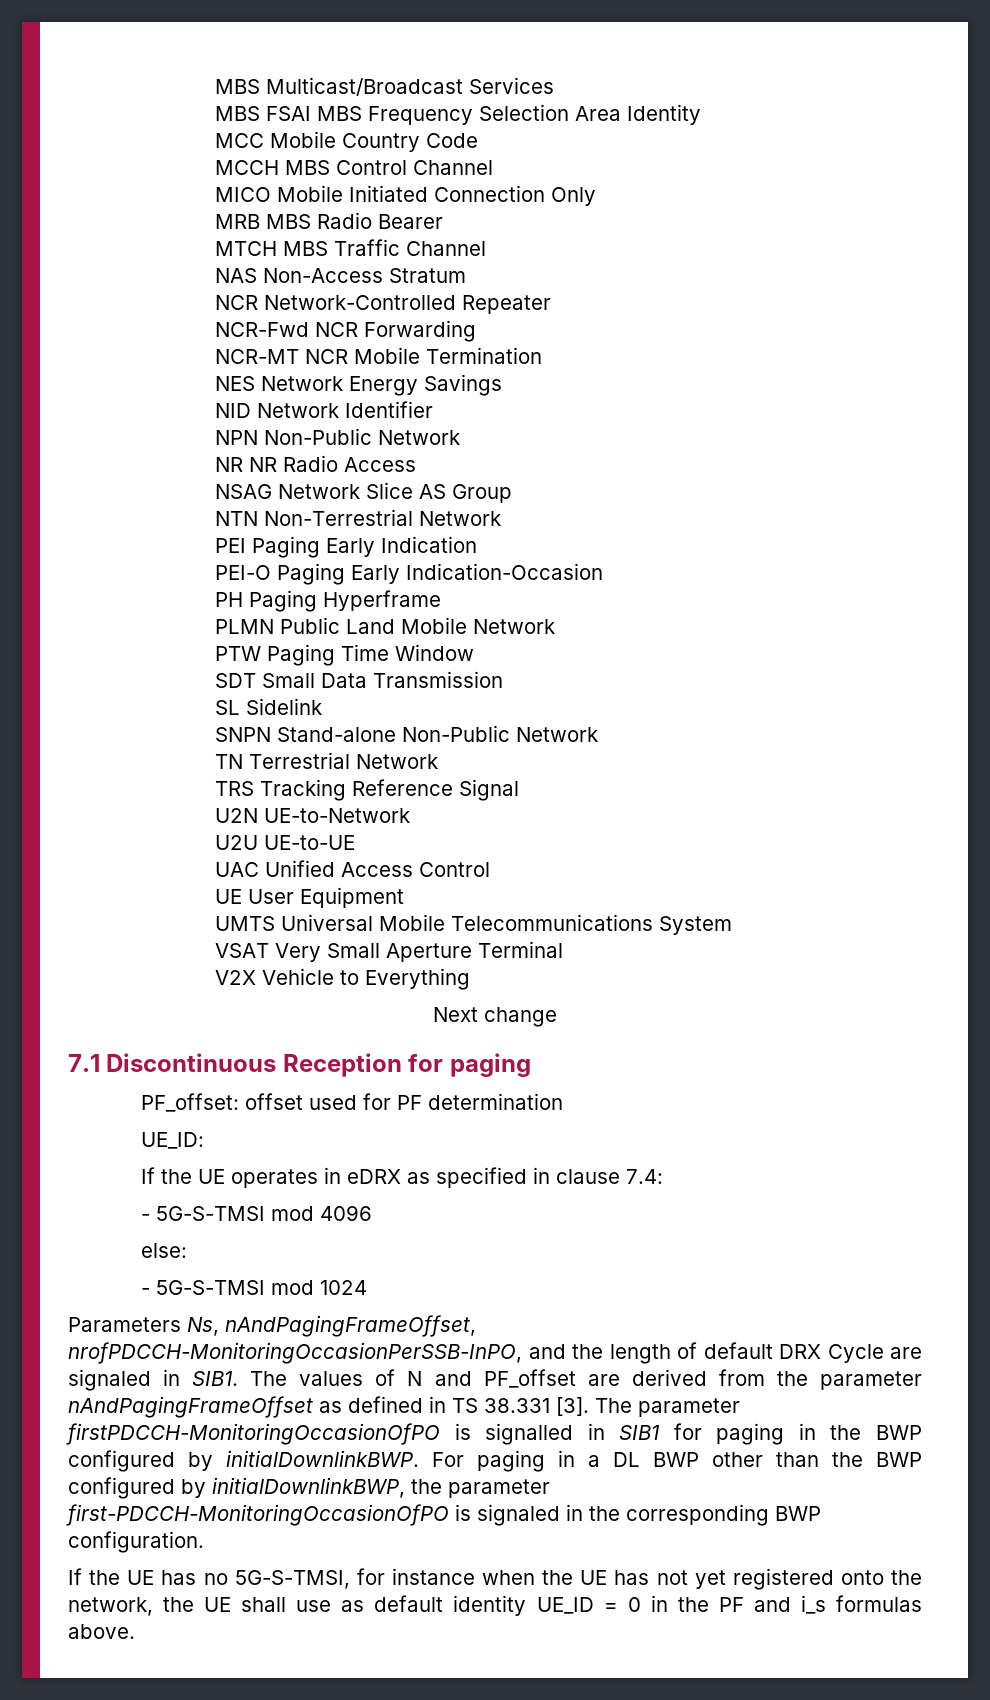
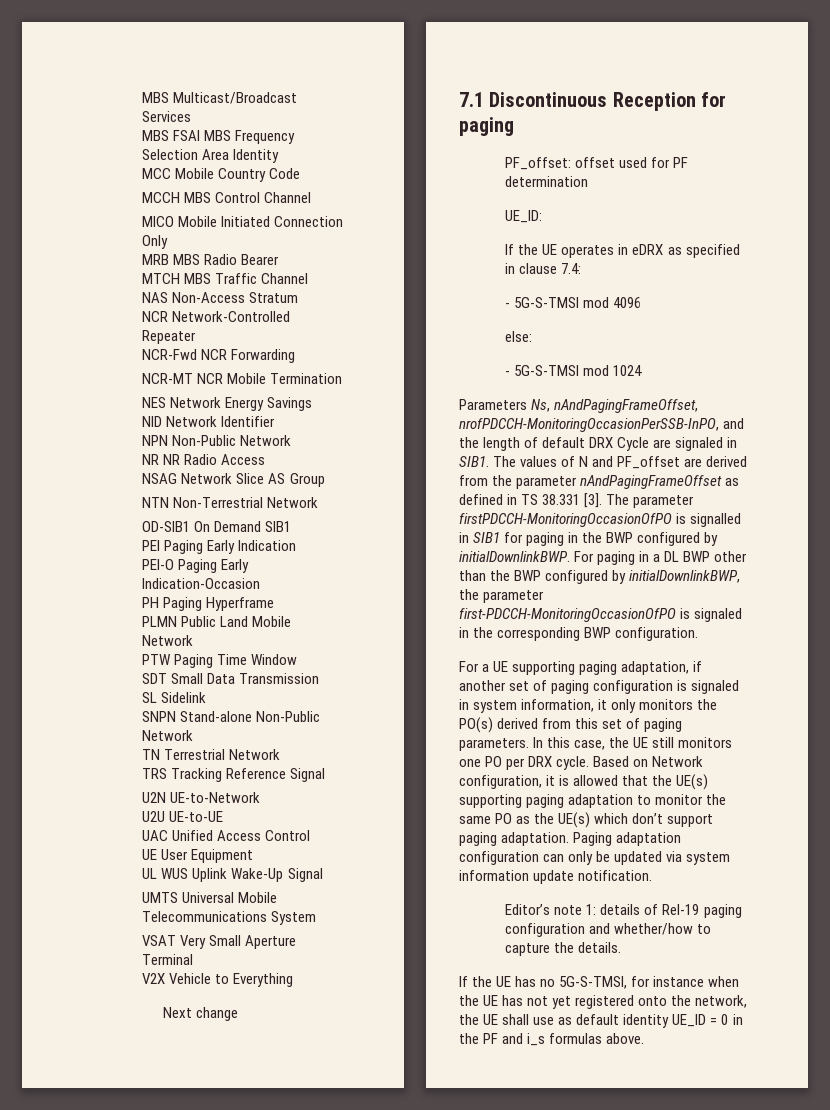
(501, 518) none -> [142,521,292,532] // OD-SIB1 On Demand SIB1
(404, 897) none -> [142,868,323,882] // UL WUS Uplink Wake-Up Signal
(204, 1542) none -> [459,661,703,675] [459,680,740,694] [459,699,718,713] [459,717,683,733] [459,737,733,751] [459,756,704,770] [459,774,709,790] [459,794,727,808] [459,812,714,828] [459,832,682,846] [459,851,731,865] [459,870,653,884] [505,904,742,918] [505,923,712,937] [505,942,622,956] // For a UE supporting paging adaptation, if another set of paging configuration is signaled in system information, it only monitors the PO(s) derived from this set of paging parameters. In this case, the UE still monitors one PO per DRX cycle. Based on Network configuration, it is allowed that the UE(s) supporting paging adaptation to monitor the same PO as the UE(s) which don’t support paging adaptation. Paging adaptation configuration can only be updated via system information update notification. // Editor’s note 1: details of Rel-19 paging configuration and whether/how to capture the details.

